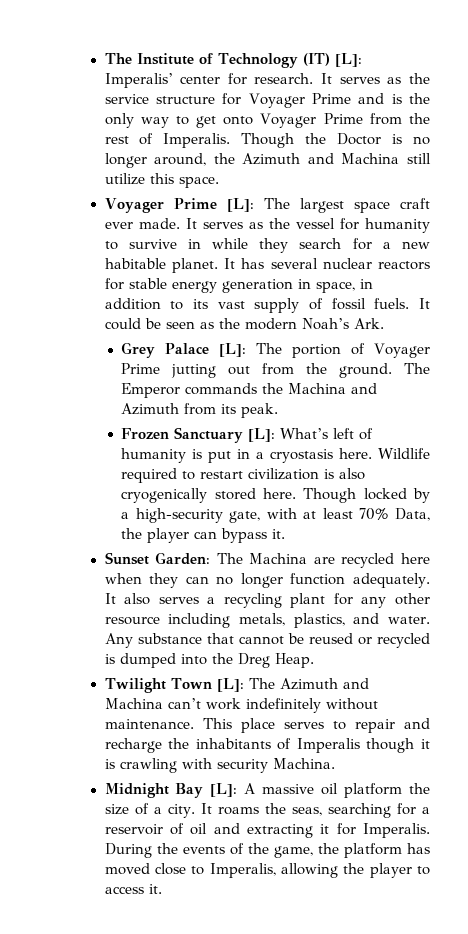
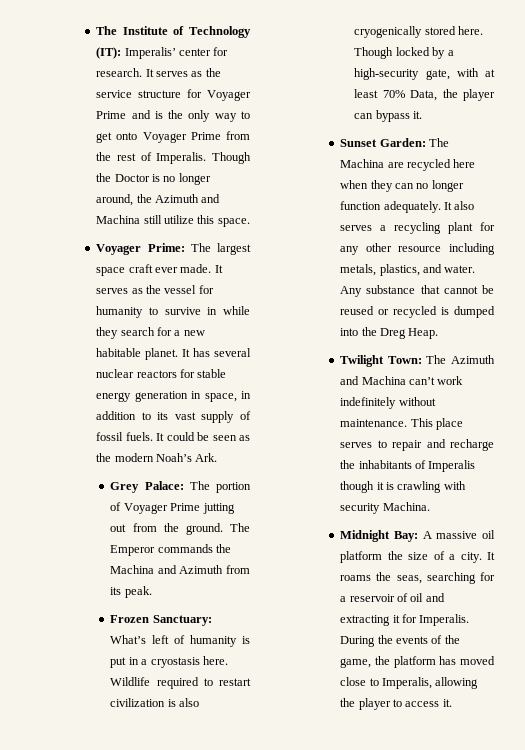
[302,53,362,67] (IT) [L]: -> [96,47,122,59] (IT):
[173,198,254,212] Prime [L]: -> [147,243,185,252] Prime:
[165,343,247,357] Palace [L]: -> [144,481,184,490] Palace:
[174,427,276,443] Sanctuary [L]: -> [152,615,212,626] Sanctuary:
[170,678,244,692] Town [L]: -> [387,356,422,364] Town:
[175,783,238,798] Bay [L]: -> [393,531,418,542] Bay:

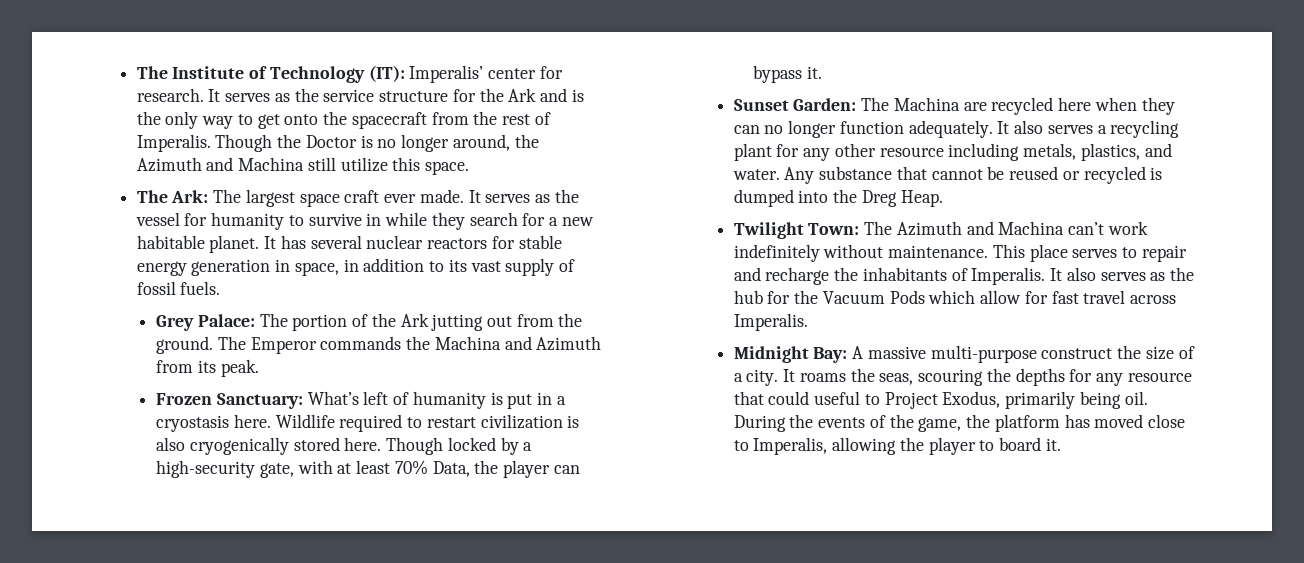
[207,90,251,101] [96,111,127,119] Voyager Prime -> [479,88,537,102] the Ark
[142,132,221,143] Voyager Prime -> [323,111,427,129] the spacecraft
[96,243,185,255] Voyager Prime: -> [136,190,209,203] The Ark:
[156,432,250,441] [96,453,218,462] It could be seen as the modern Noah’s Ark. -> (221, 288) none
[123,503,201,514] Voyager Prime -> [371,313,429,327] the Ark
[428,460,476,472] [340,481,466,493] [340,502,430,514] Imperalis though it is crawling with security Machina. -> [971,267,1194,285] [733,290,1176,304] [733,313,808,331] Imperalis. It also serves as the hub for the Vacuum Pods which allow for fast travel across Imperalis.
[482,530,495,539] [340,551,383,563] oil platform -> [930,345,1113,363] multi-purpose construct
[426,572,495,584] [340,593,445,602] [340,614,470,626] searching for a reservoir of oil and extracting it for Imperalis. -> [918,368,1192,386] [733,391,1148,409] scouring the depths for any resource that could useful to Project Exodus, primarily being oil.
[405,701,440,707] access -> [999,437,1042,451] board

